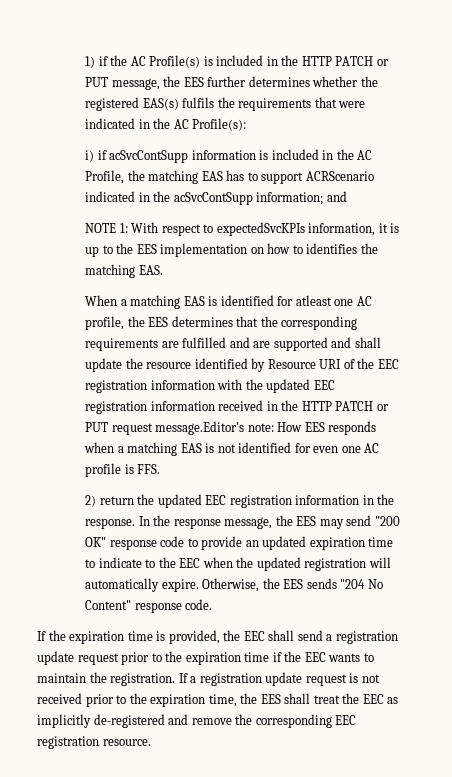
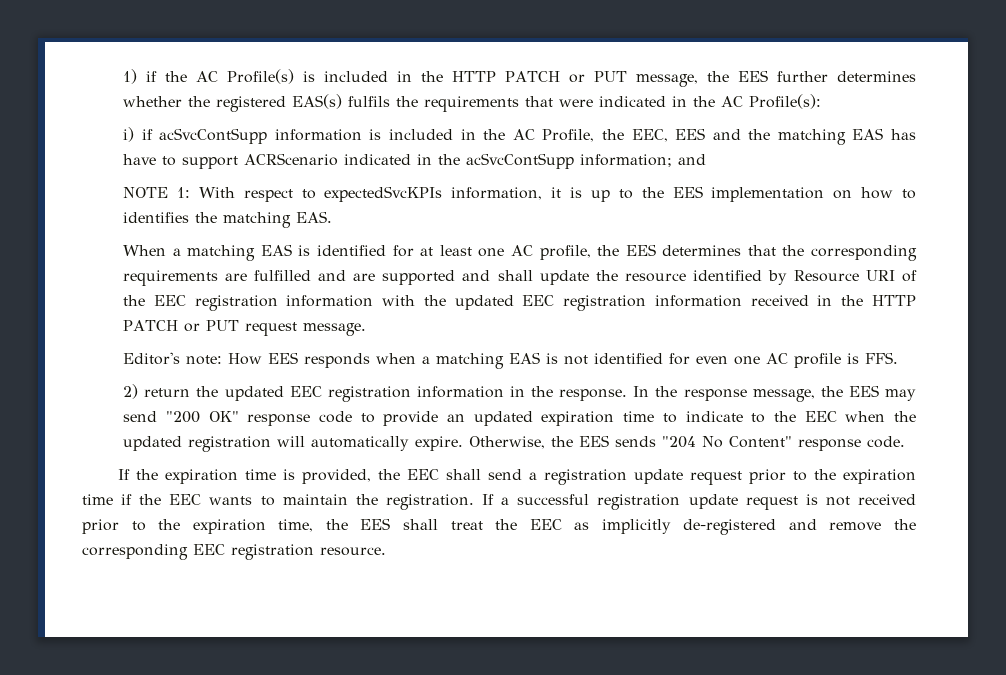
(145, 175) none -> [631,128,771,142] EEC, EES and the
(245, 175) none -> [123,154,157,165] have
[295,295,332,306] atleast -> [420,245,472,256] at least
[155,421,245,435] message.Editor's -> [303,323,367,336] [123,352,181,365] message. // Editor's
(197, 679) none -> [517,494,590,505] successful

